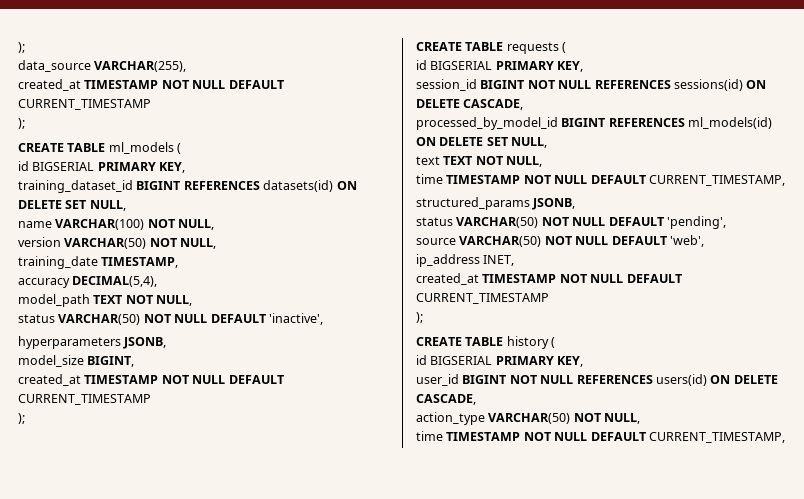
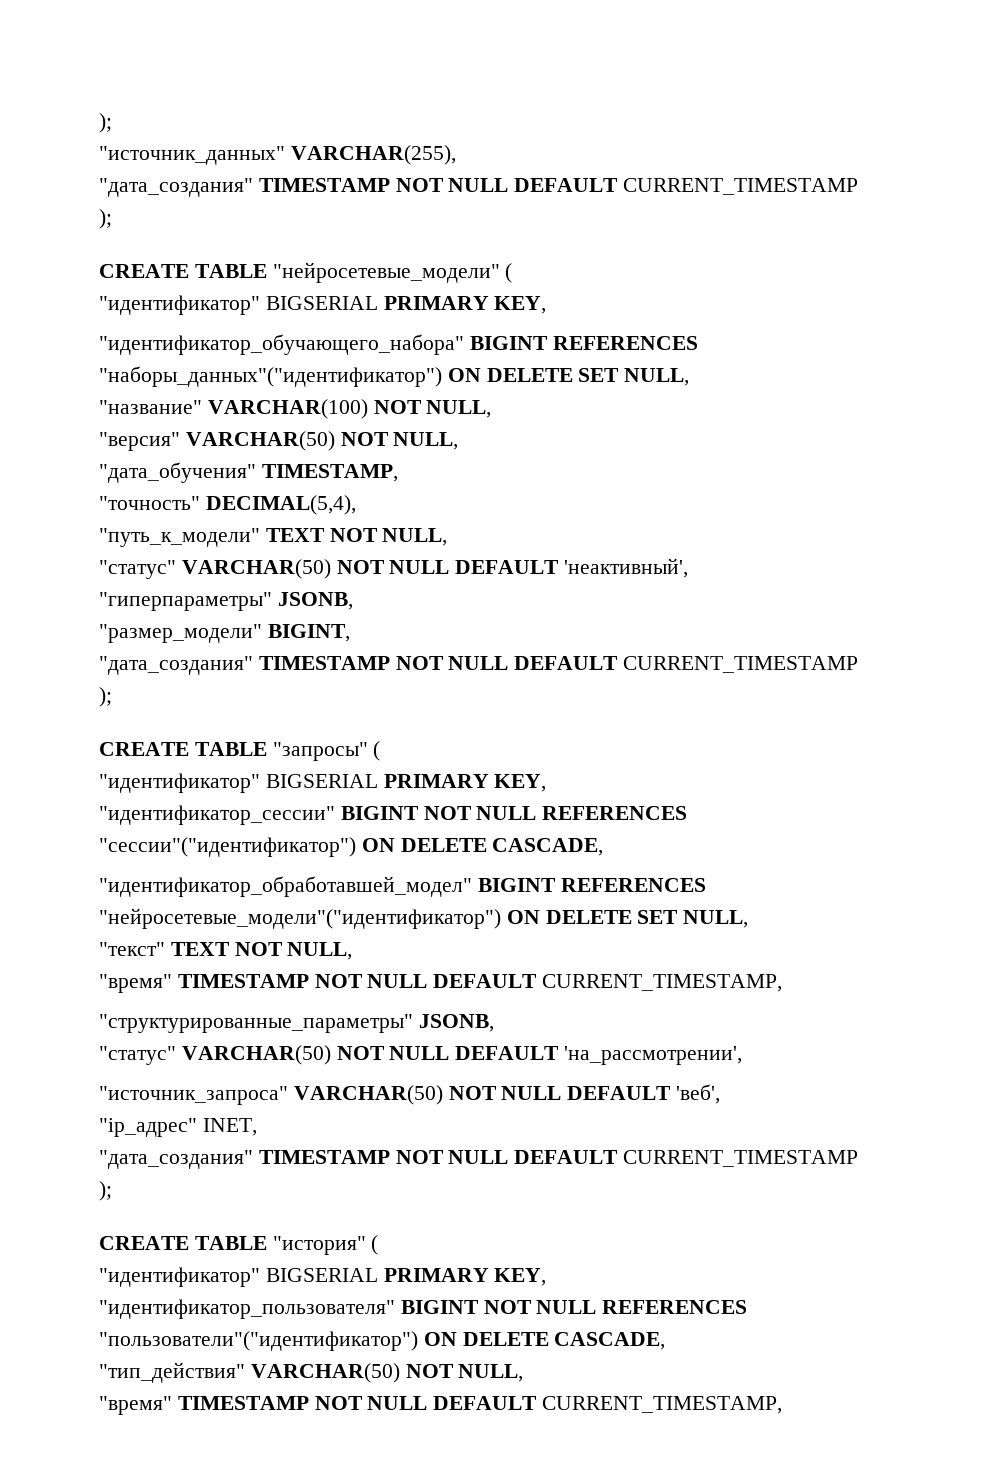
[18,42,25,53] [18,60,91,72] ); // data_source -> [99,113,112,133] [99,146,285,165] ); // "источник_данных"
[18,79,284,91] [18,99,151,110] [18,118,25,129] [18,142,182,154] [18,161,186,173] [18,180,357,193] [18,200,126,211] [18,221,52,228] created_at TIMESTAMP NOT NULL DEFAULT CURRENT_TIMESTAMP // ); // CREATE TABLE ml_models ( // id BIGSERIAL PRIMARY KEY, // training_dataset_id BIGINT REFERENCES datasets(id) ON DELETE SET NULL, // name -> [99,178,859,197] [99,209,112,229] [99,262,513,283] [99,295,547,315] [99,334,698,355] [99,366,690,387] [99,400,202,414] "дата_создания" TIMESTAMP NOT NULL DEFAULT CURRENT_TIMESTAMP // ); // CREATE TABLE "нейросетевые_модели" ( // "идентификатор" BIGSERIAL PRIMARY KEY, // "идентификатор_обучающего_набора" BIGINT REFERENCES "наборы_данных"("идентификатор") ON DELETE SET NULL, // "название"
[18,237,217,249] [18,256,98,269] version VARCHAR(50) NOT NULL, // training_date -> [99,431,459,451] [99,462,256,483] "версия" VARCHAR(50) NOT NULL, // "дата_обучения"
[18,278,70,288] accuracy -> [99,496,200,510] "точность"
[18,294,193,307] [18,313,323,325] [18,336,167,349] [18,355,84,367] model_path TEXT NOT NULL, // status VARCHAR(50) NOT NULL DEFAULT 'inactive', // hyperparameters JSONB, // model_size -> [99,528,448,547] [99,558,689,579] [99,592,353,611] [99,624,262,643] "путь_к_модели" TEXT NOT NULL, // "статус" VARCHAR(50) NOT NULL DEFAULT 'неактивный', // "гиперпараметры" JSONB, // "размер_модели"
[18,374,284,386] [18,394,151,405] [18,413,25,424] [416,42,567,54] [416,60,584,72] [416,79,767,91] [416,99,524,110] [416,117,773,130] [416,137,548,148] [416,156,543,167] [416,174,443,184] created_at TIMESTAMP NOT NULL DEFAULT CURRENT_TIMESTAMP // ); // CREATE TABLE requests ( // id BIGSERIAL PRIMARY KEY, // session_id BIGINT NOT NULL REFERENCES sessions(id) ON DELETE CASCADE, // processed_by_model_id BIGINT REFERENCES ml_models(id) ON DELETE SET NULL, // text TEXT NOT NULL, // time -> [99,656,859,675] [99,687,112,707] [99,741,381,761] [99,773,547,793] [99,805,688,825] [99,837,604,857] [99,876,706,897] [99,908,749,929] [99,942,353,960] [99,974,172,993] "дата_создания" TIMESTAMP NOT NULL DEFAULT CURRENT_TIMESTAMP // ); // CREATE TABLE "запросы" ( // "идентификатор" BIGSERIAL PRIMARY KEY, // "идентификатор_сессии" BIGINT NOT NULL REFERENCES "сессии"("идентификатор") ON DELETE CASCADE, // "идентификатор_обработавшей_модел" BIGINT REFERENCES "нейросетевые_модели"("идентификатор") ON DELETE SET NULL, // "текст" TEXT NOT NULL, // "время"
[416,197,576,210] [416,216,726,229] [416,235,704,247] [416,254,480,267] structured_params JSONB, // status VARCHAR(50) NOT NULL DEFAULT 'pending', // source VARCHAR(50) NOT NULL DEFAULT 'web', // ip_address -> [99,1014,494,1033] [99,1045,743,1065] [99,1084,721,1105] [99,1118,197,1137] "структурированные_параметры" JSONB, // "статус" VARCHAR(50) NOT NULL DEFAULT 'на_рассмотрении', // "источник_запроса" VARCHAR(50) NOT NULL DEFAULT 'веб', // "ip_адрес"
[416,273,682,285] [416,293,549,304] [416,312,423,323] [416,336,556,349] [416,355,584,367] [416,374,778,386] [416,394,476,405] [416,412,641,425] [416,431,443,441] created_at TIMESTAMP NOT NULL DEFAULT CURRENT_TIMESTAMP // ); // CREATE TABLE history ( // id BIGSERIAL PRIMARY KEY, // user_id BIGINT NOT NULL REFERENCES users(id) ON DELETE CASCADE, // action_type VARCHAR(50) NOT NULL, // time -> [99,1150,859,1169] [99,1181,112,1201] [99,1235,379,1255] [99,1267,547,1287] [99,1299,748,1319] [99,1331,666,1351] [99,1362,524,1383] [99,1396,172,1415] "дата_создания" TIMESTAMP NOT NULL DEFAULT CURRENT_TIMESTAMP // ); // CREATE TABLE "история" ( // "идентификатор" BIGSERIAL PRIMARY KEY, // "идентификатор_пользователя" BIGINT NOT NULL REFERENCES "пользователи"("идентификатор") ON DELETE CASCADE, // "тип_действия" VARCHAR(50) NOT NULL, // "время"

